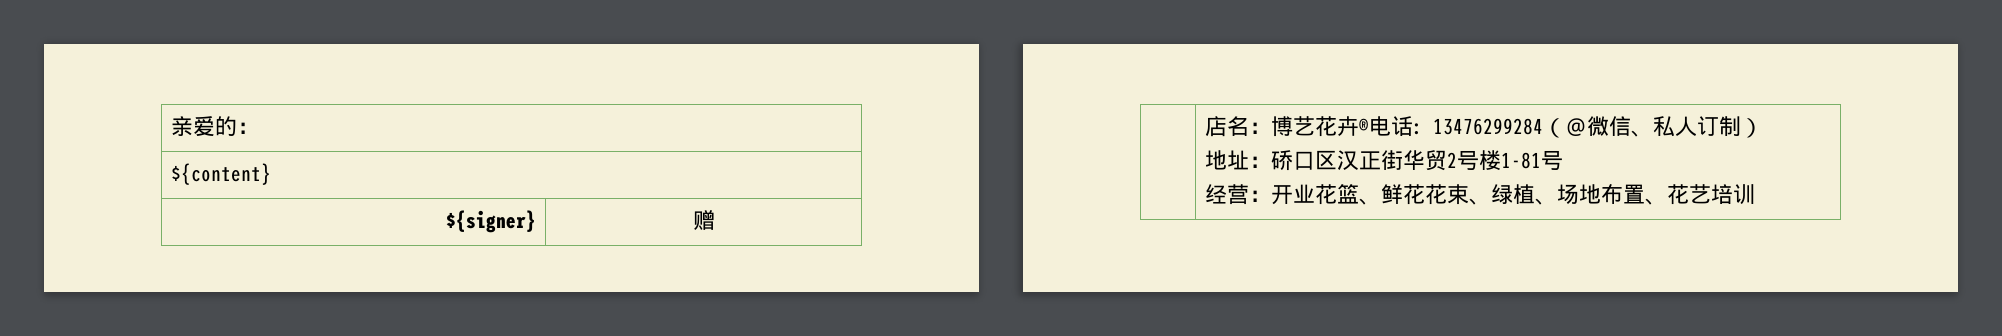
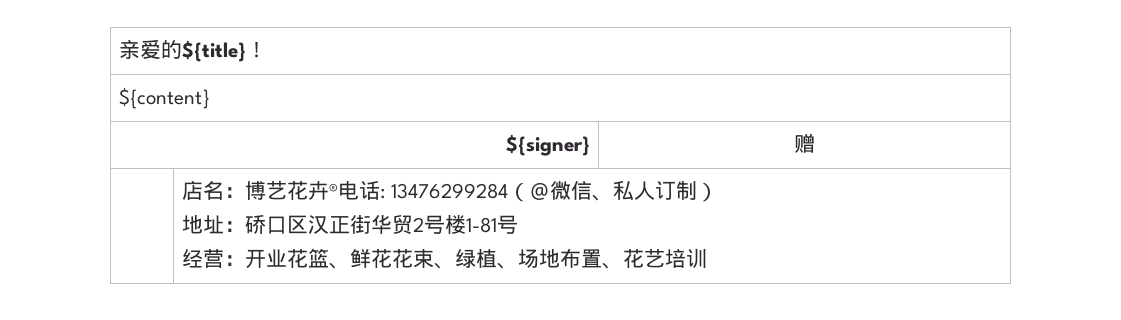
[237,122,260,134] ： -> [182,40,268,62] ${title}！

